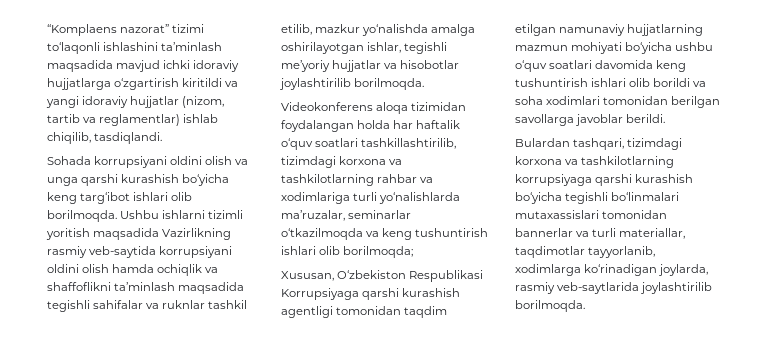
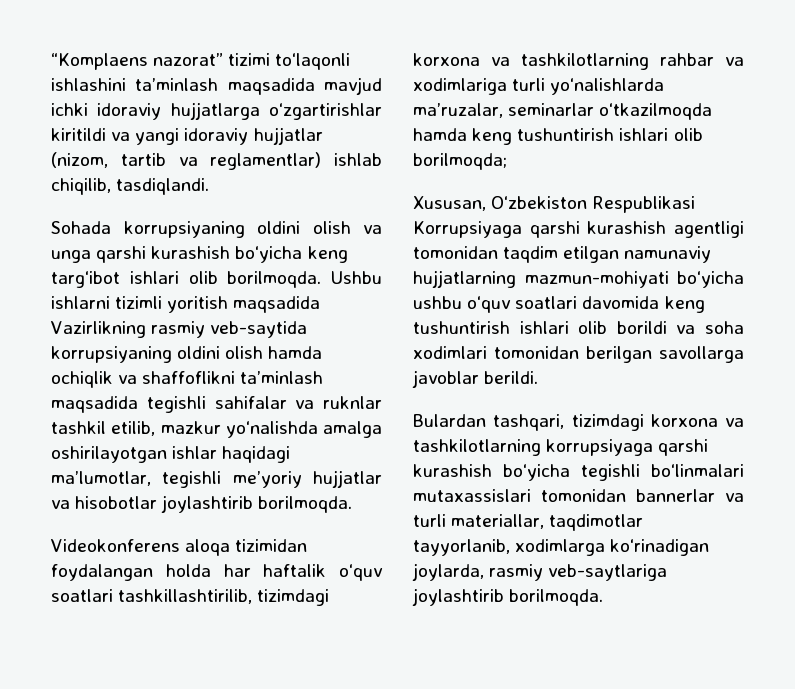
[114,78,180,90] o‘zgartirish -> [269,103,382,120] o‘zgartirishlar
[94,156,168,168] korrupsiyani -> [123,221,245,238] korrupsiyaning
[159,246,233,258] korrupsiyani -> [51,346,172,363] korrupsiyaning
[367,42,402,53] ishlar, -> [172,446,291,463] [51,471,151,486] ishlar haqidagi ma’lumotlar,
[279,78,351,90] joylashtirilib -> [161,495,254,513] joylashtirib
[366,231,380,237] va -> [413,128,467,141] hamda
[515,42,623,54] mazmun mohiyati -> [524,271,669,288] mazmun-mohiyati
[557,282,713,294] veb-saytlarida joylashtirilib -> [548,564,668,581] [412,588,504,606] veb-saytlariga joylashtirib

